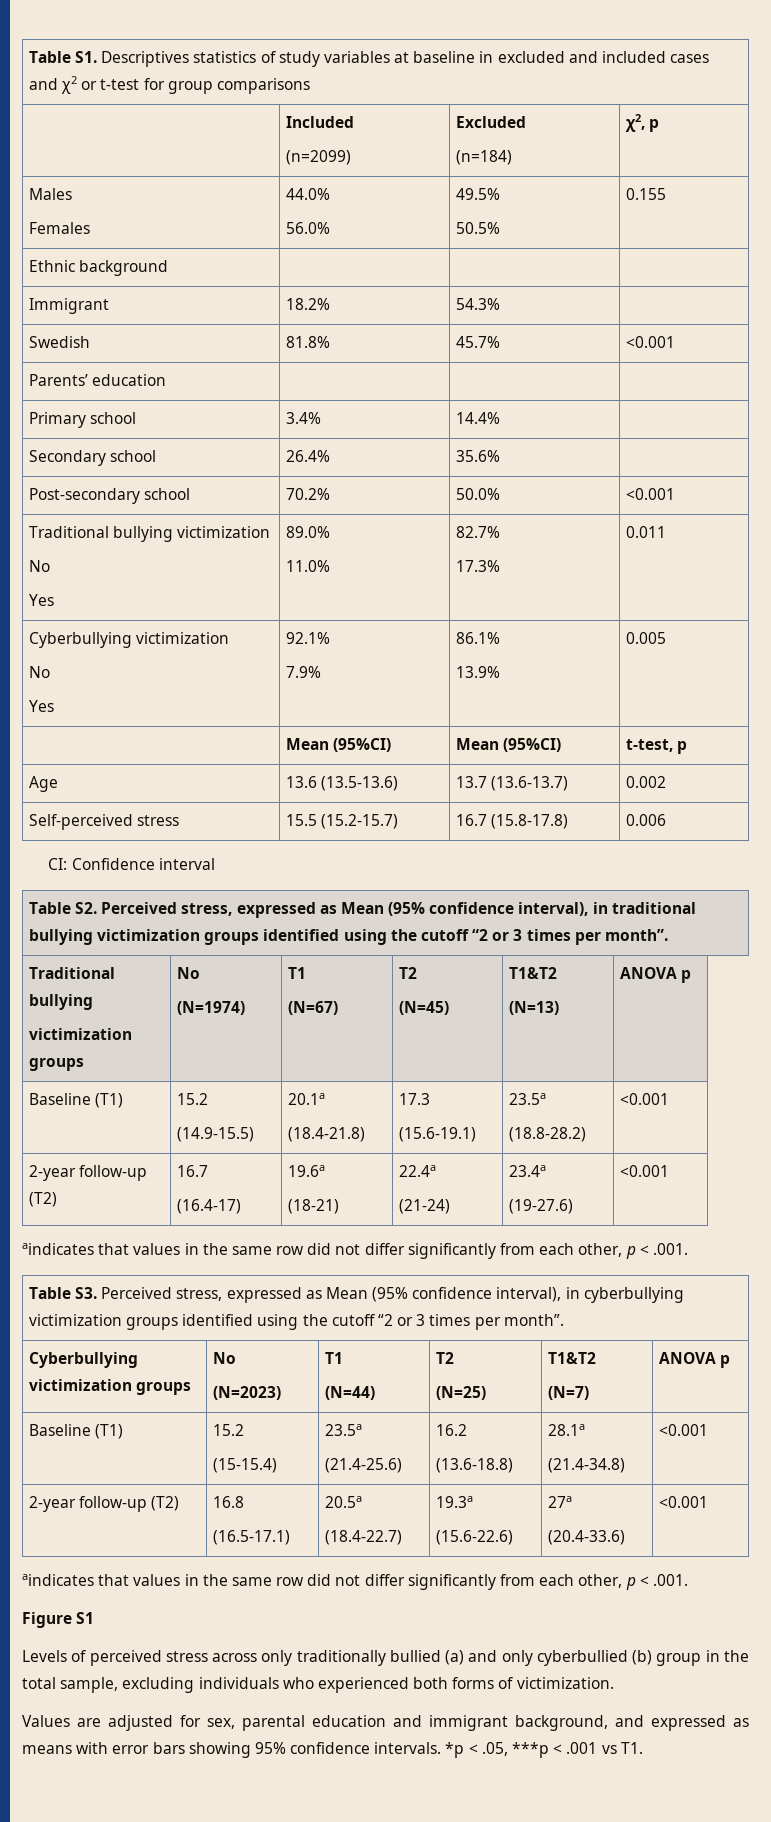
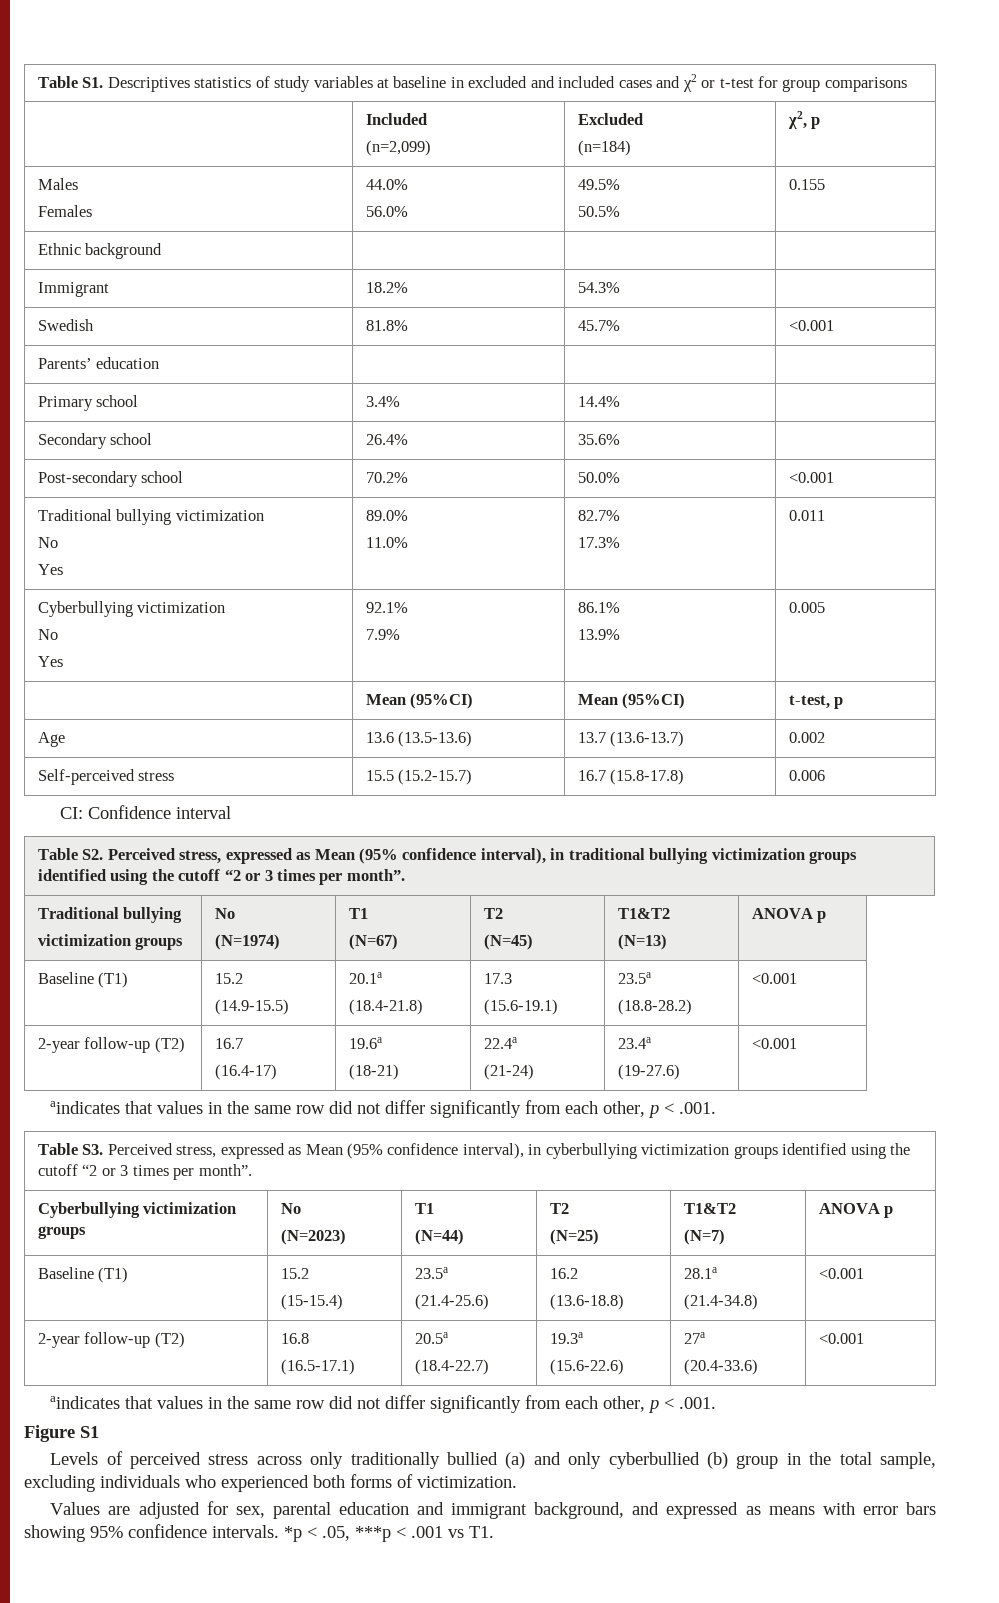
[285,150,351,165] (n=2099) -> [365,140,431,156] (n=2,099)

